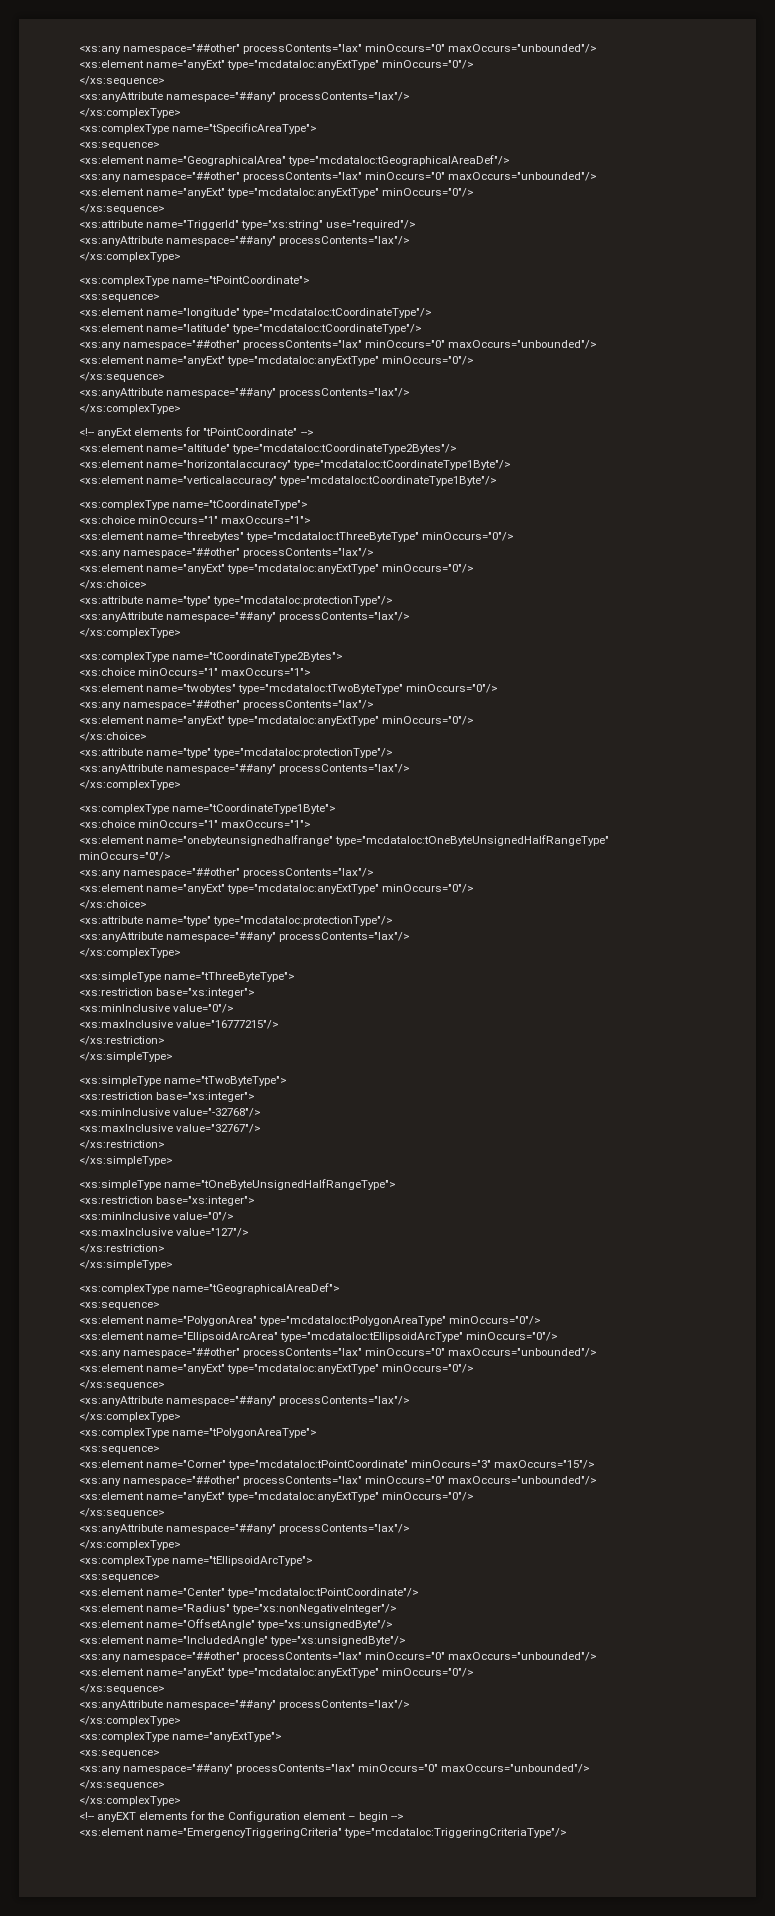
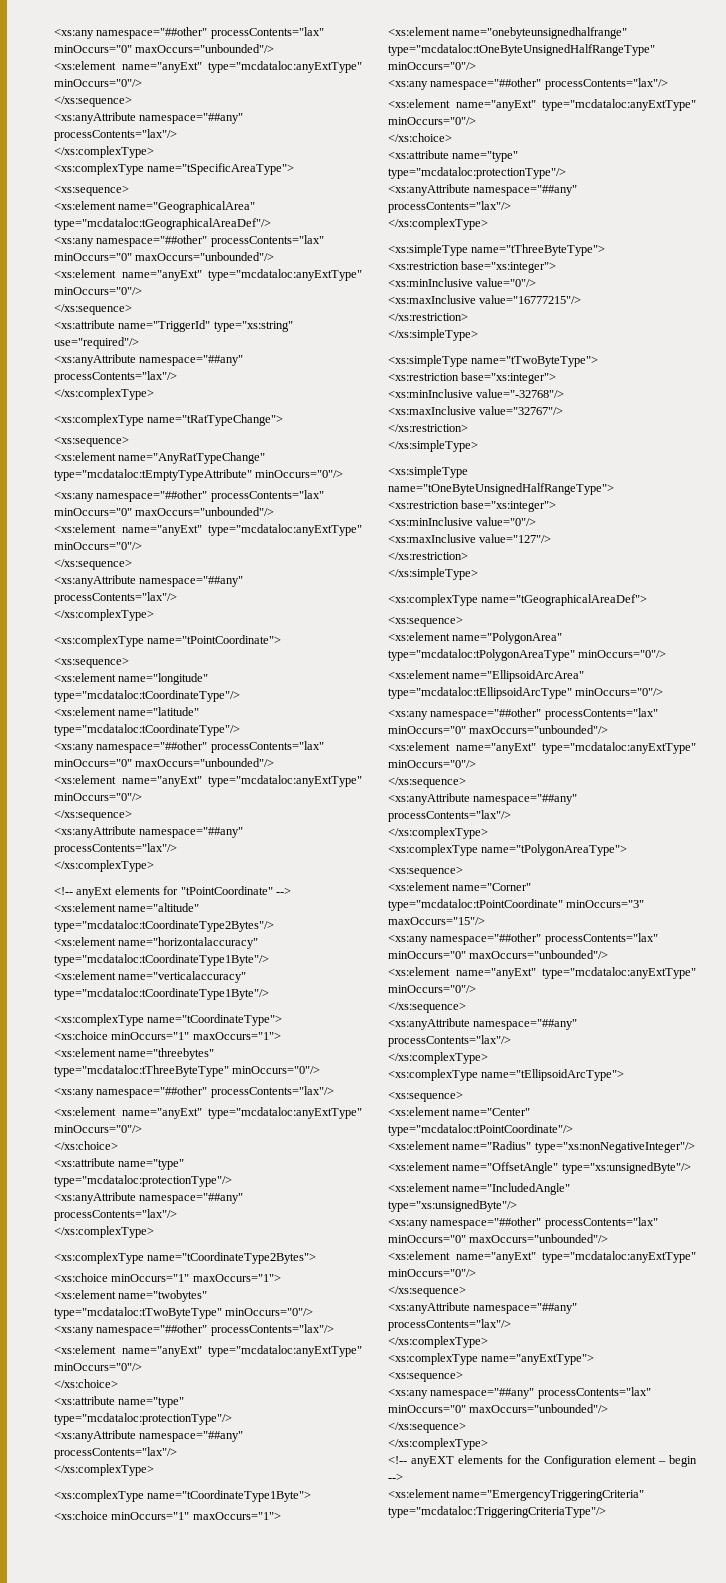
(181, 257) none -> [54,414,284,426] [54,436,129,447] [54,452,266,464] [54,469,344,481] [54,490,324,502] [54,507,275,516] [54,524,362,536] [54,542,142,550] [54,559,132,570] [54,575,244,587] [54,592,177,604] [54,609,154,621] // <xs:complexType name="tRatTypeChange"> // <xs:sequence> // <xs:element name="AnyRatTypeChange" type="mcdataloc:tEmptyTypeAttribute" minOccurs="0"/> // <xs:any namespace="##other" processContents="lax" minOccurs="0" maxOccurs="unbounded"/> // <xs:element name="anyExt" type="mcdataloc:anyExtType" minOccurs="0"/> // </xs:sequence> // <xs:anyAttribute namespace="##any" processContents="lax"/> // </xs:complexType>

